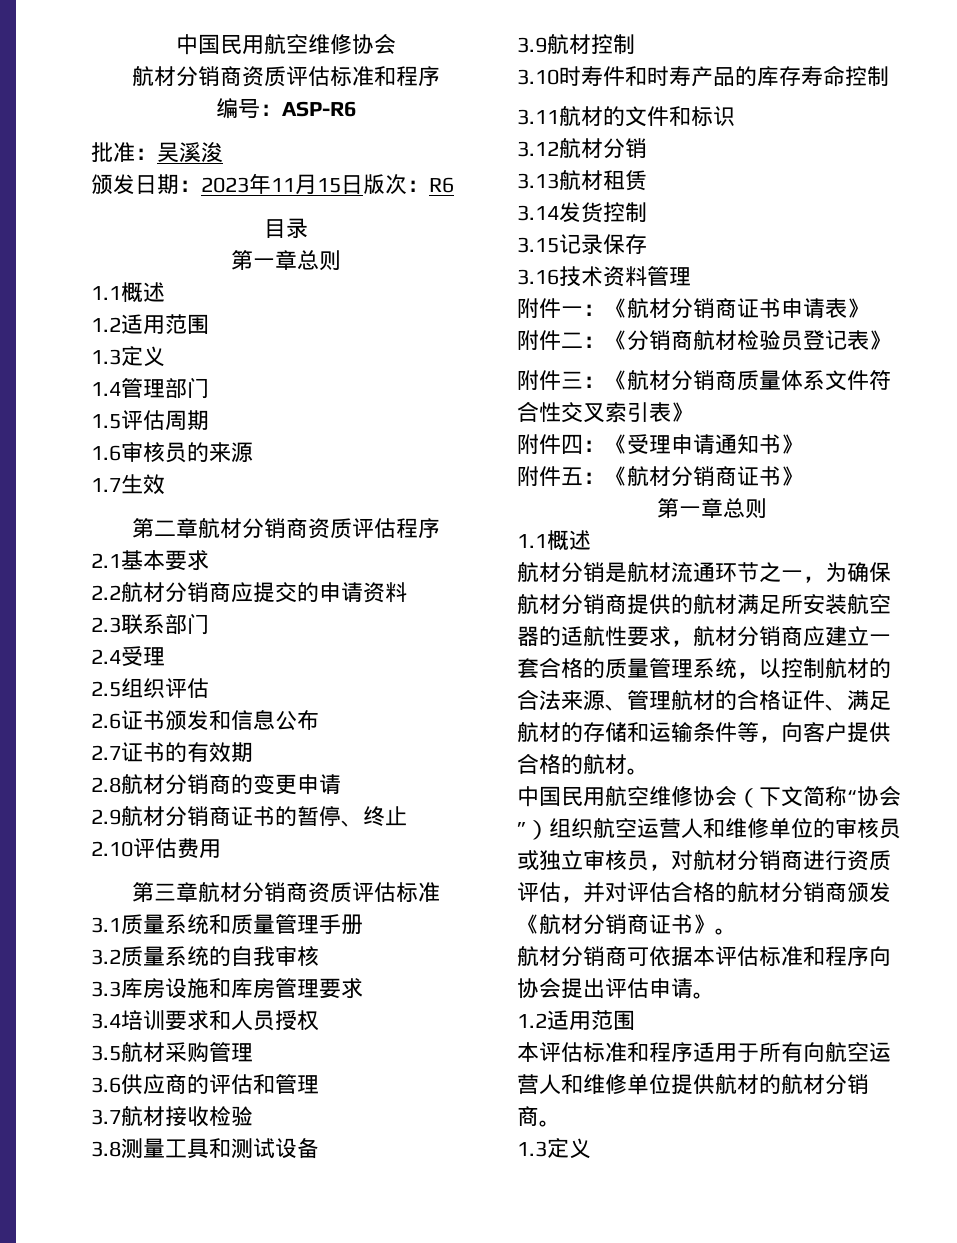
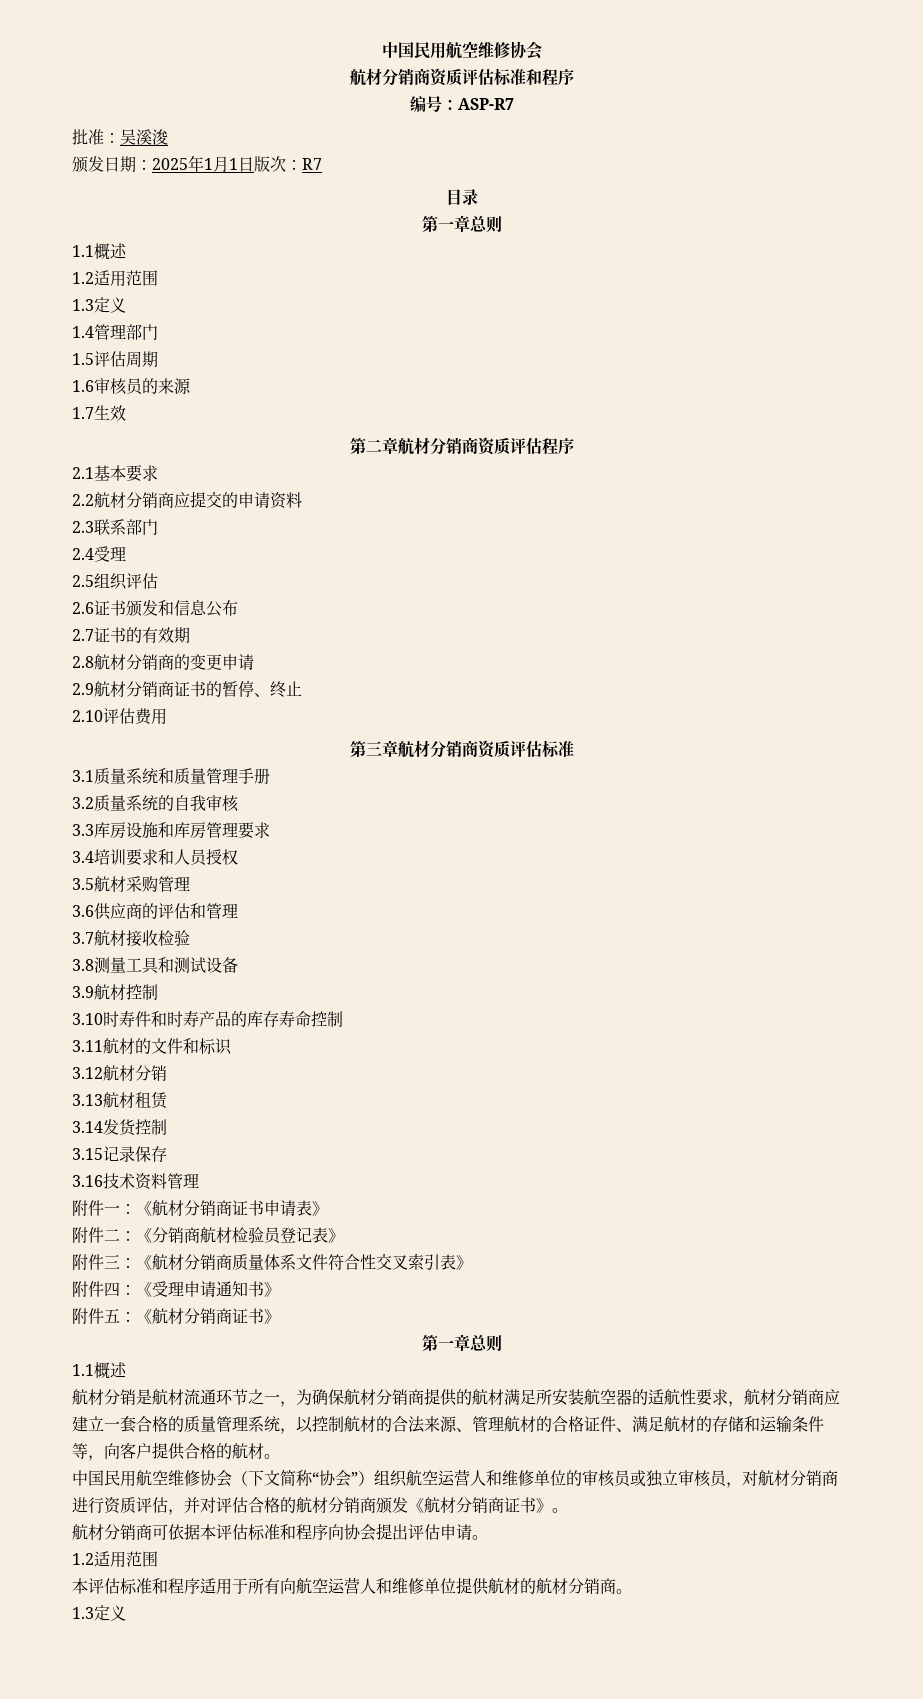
[281,101,356,117] ASP-R6 -> [457,98,514,110] ASP-R7
[201,173,341,195] 2023年11月15 -> [152,155,238,172] 2025年1月1
[429,177,454,193] R6 -> [302,158,322,170] R7

